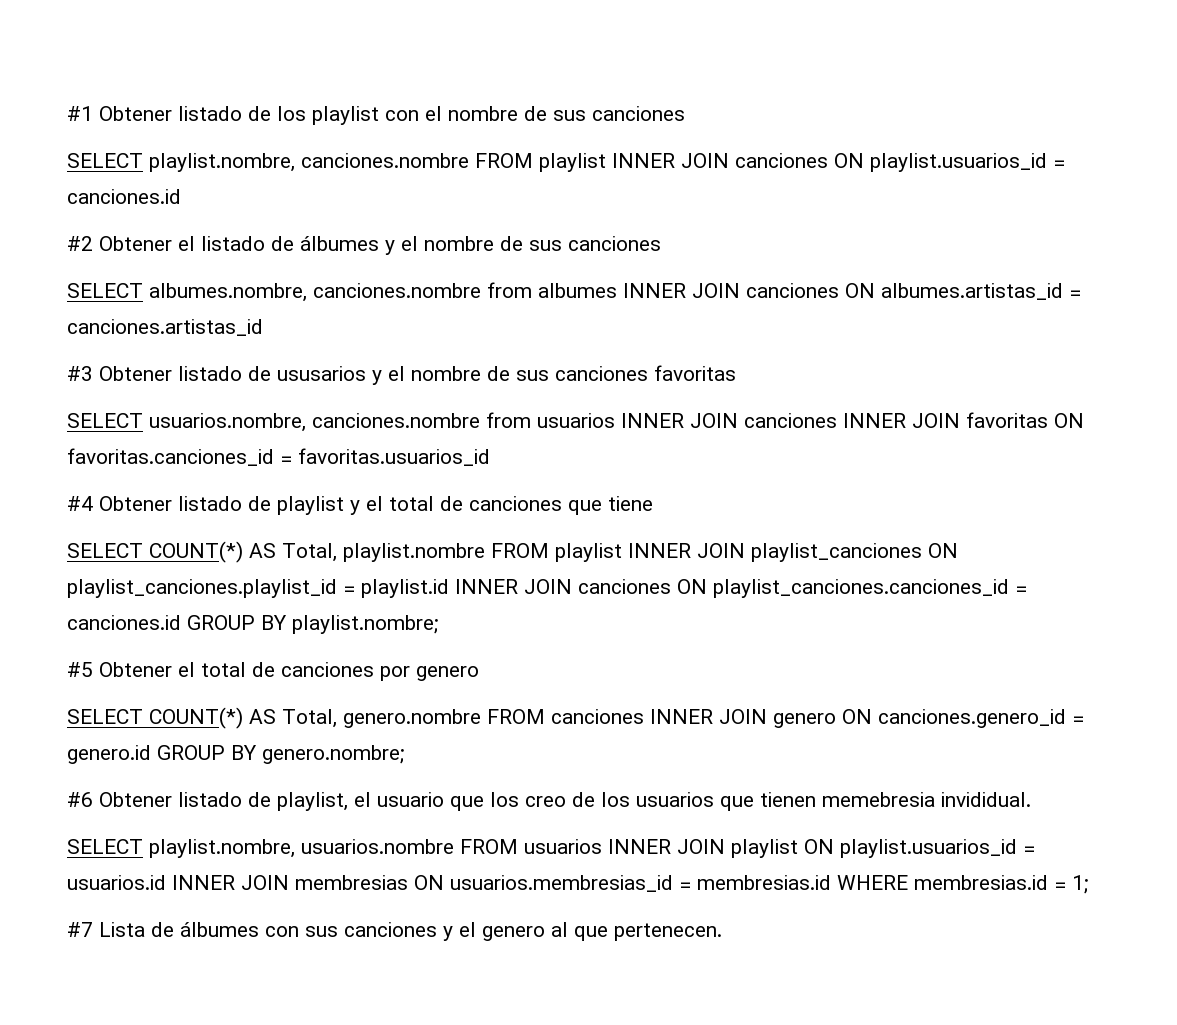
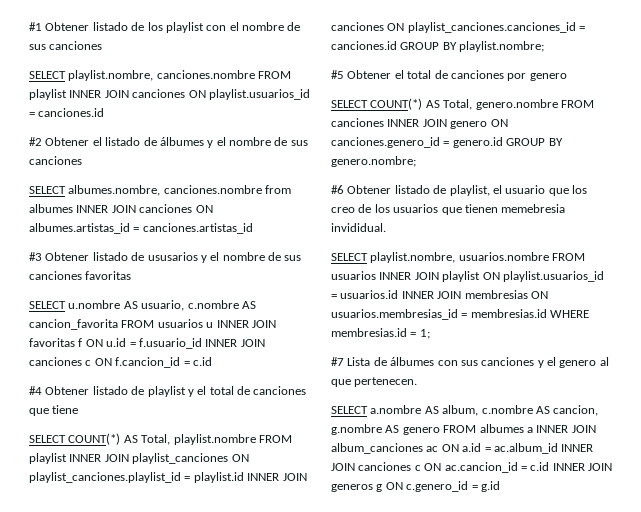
[149,412,1084,432] [67,448,490,466] usuarios.nombre, canciones.nombre from usuarios INNER JOIN canciones INNER JOIN favoritas ON favoritas.canciones_id = favoritas.usuarios_id -> [68,300,256,311] [29,319,276,330] [29,338,265,349] [29,357,212,368] u.nombre AS usuario, c.nombre AS cancion_favorita FROM usuarios u INNER JOIN favoritas f ON u.id = f.usuario_id INNER JOIN canciones c ON f.cancion_id = c.id
(722, 932) none -> [331,405,599,416] [331,424,596,435] [331,443,594,454] [331,462,612,473] [331,481,500,492] // SELECT a.nombre AS album, c.nombre AS cancion, g.nombre AS genero FROM albumes a INNER JOIN album_canciones ac ON a.id = ac.album_id INNER JOIN canciones c ON ac.cancion_id = c.id INNER JOIN generos g ON c.genero_id = g.id

